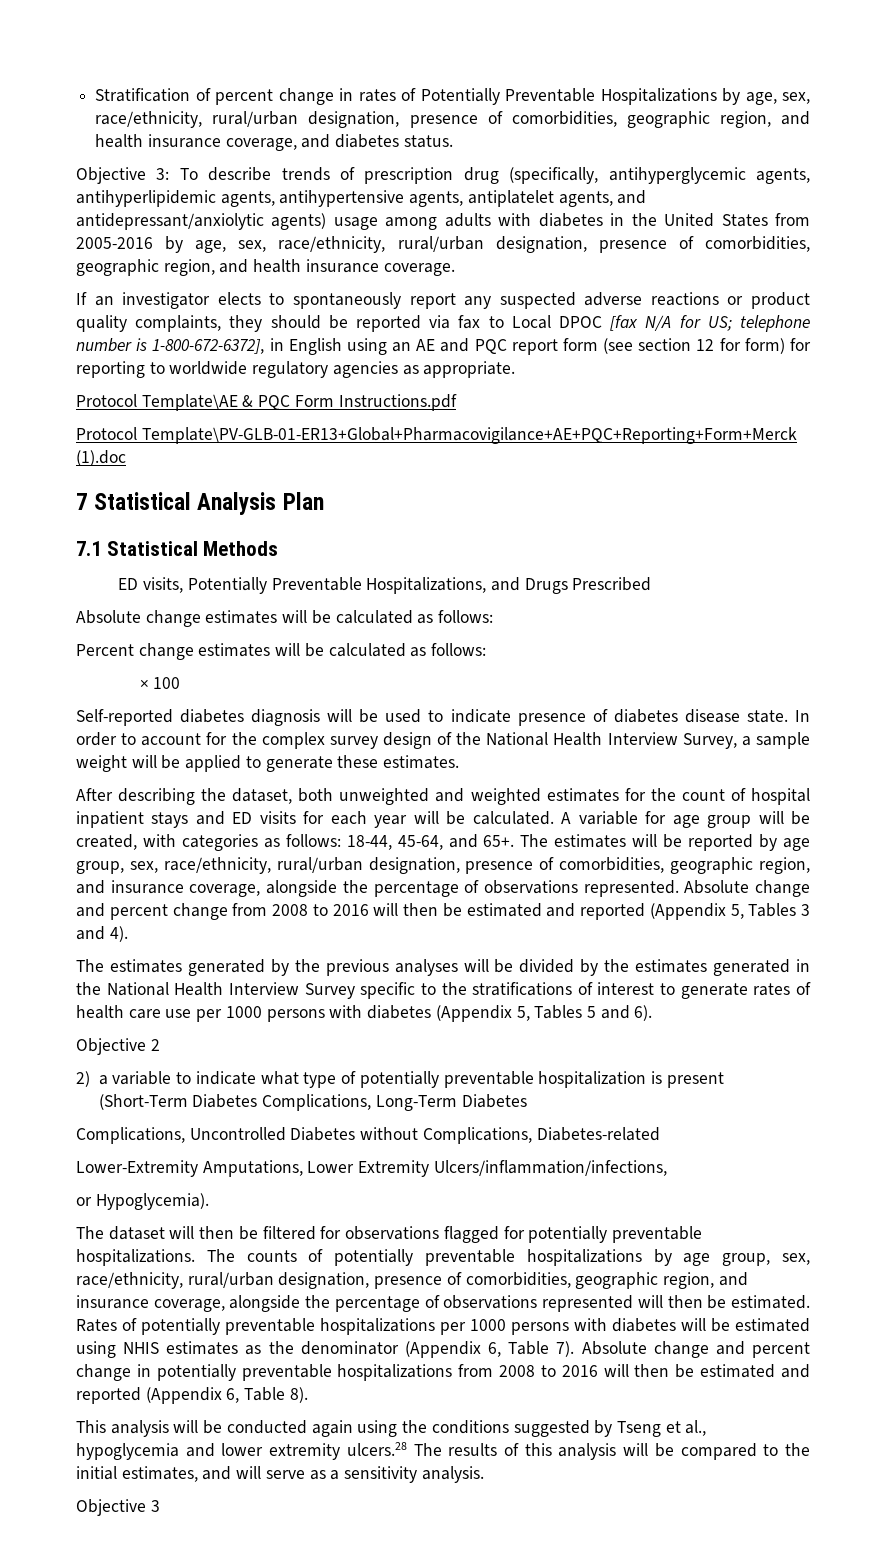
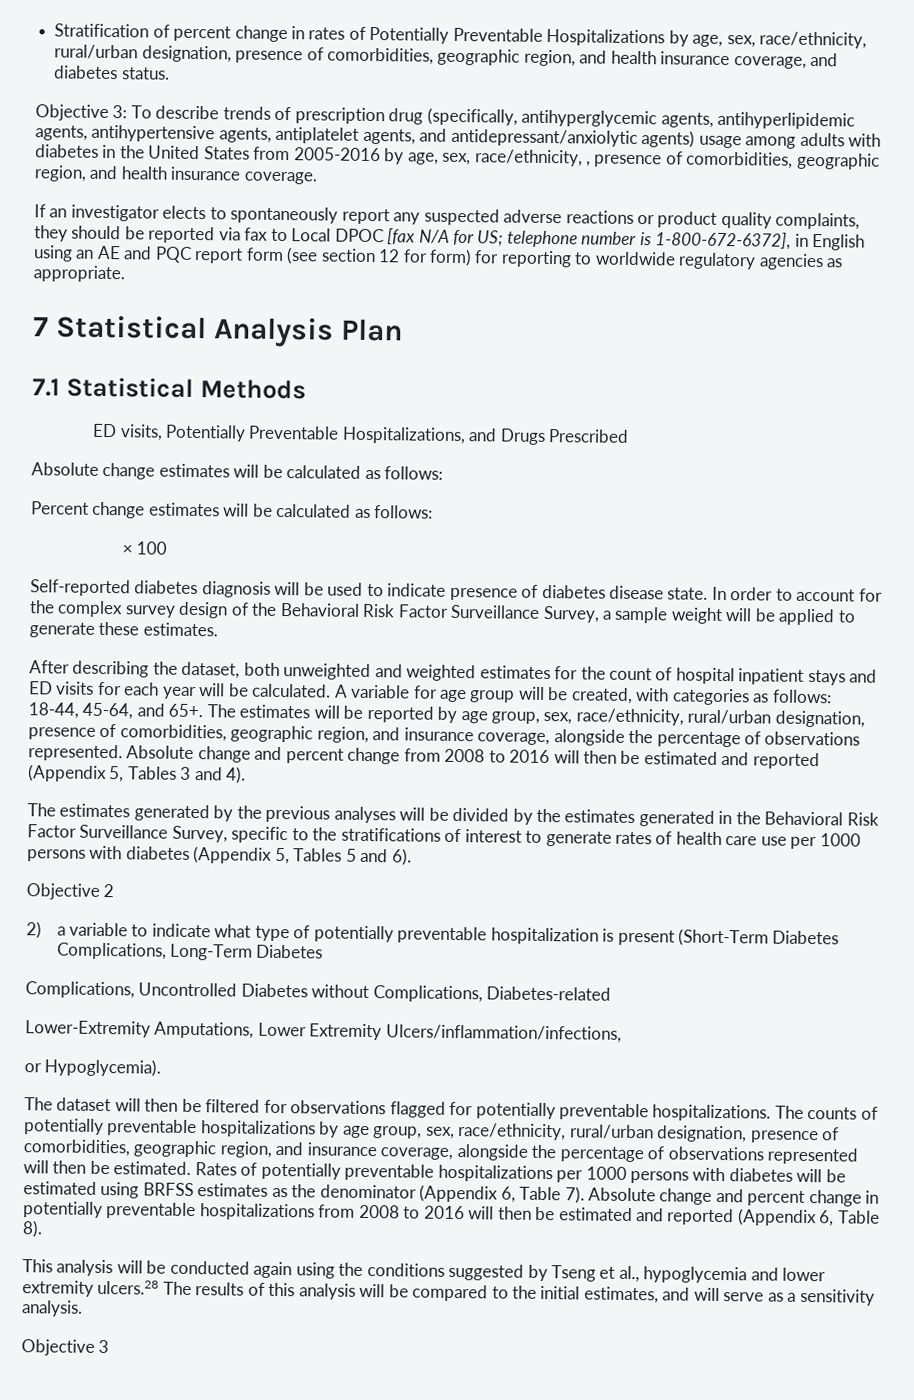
[397,236,587,253] rural/urban designation, -> [586,161,592,167] ,
[76,394,457,411] [76,427,797,444] [76,450,126,466] // Protocol Template\AE & PQC Form Instructions.pdf // Protocol Template\PV-GLB-01-ER13+Global+Pharmacovigilance+AE+PQC+Reporting+Form+Merck (1).doc -> (125, 274) none
[486,732,678,746] National Health Interview -> [279,602,541,619] Behavioral Risk Factor Surveillance
[106,982,355,999] National Health Interview Survey -> [764,811,879,826] [27,824,228,843] Behavioral Risk Factor Surveillance Survey,
[123,1342,160,1354] NHIS -> [142,1182,194,1197] BRFSS

